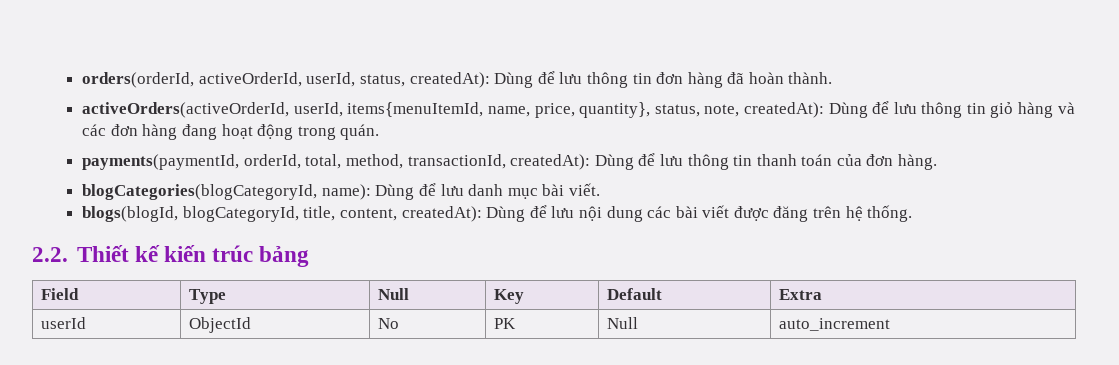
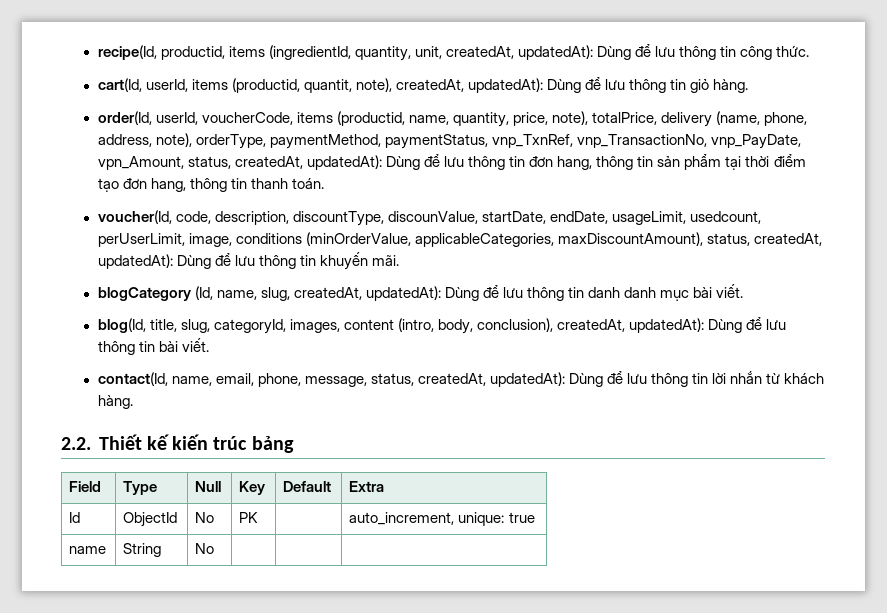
[82,72,490,88] orders(orderId, activeOrderId, userId, status, createdAt): -> [97,44,810,61] [97,77,749,93] [97,111,808,127] [97,133,802,149] [97,155,382,170] recipe(Id, productid, items (ingredientId, quantity, unit, createdAt, updatedAt): Dùng để lưu thông tin công thức. // cart(Id, userId, items (productid, quantit, note), createdAt, updatedAt): Dùng để lưu thông tin giỏ hàng. // order(Id, userId, voucherCode, items (productid, name, quantity, price, note), totalPrice, delivery (name, phone, address, note), orderType, paymentMethod, paymentStatus, vnp_TxnRef, vnp_TransactionNo, vnp_PayDate, vpn_Amount, status, createdAt, updatedAt):
[687,72,833,88] [82,101,1075,118] [82,124,380,140] [82,153,938,170] [82,183,600,200] [82,205,913,222] hàng đã hoàn thành. // activeOrders(activeOrderId, userId, items{menuItemId, name, price, quantity}, status, note, createdAt): Dùng để lưu thông tin giỏ hàng và các đơn hàng đang hoạt động trong quán. // payments(paymentId, orderId, total, method, transactionId, createdAt): Dùng để lưu thông tin thanh toán của đơn hàng. // blogCategories(blogCategoryId, name): Dùng để lưu danh mục bài viết. // blogs(blogId, blogCategoryId, title, content, createdAt): Dùng để lưu nội dung các bài viết được đăng trên hệ thống. -> [557,154,806,170] [97,178,324,192] [97,210,762,226] [97,232,823,247] [97,252,400,270] [97,284,744,301] [97,317,787,334] [97,338,209,355] [97,371,825,387] [97,395,133,409] hang, thông tin sản phẩm tại thời điểm tạo đơn hang, thông tin thanh toán. // voucher(Id, code, description, discountType, discounValue, startDate, endDate, usageLimit, usedcount, perUserLimit, image, conditions (minOrderValue, applicableCategories, maxDiscountAmount), status, createdAt, updatedAt): Dùng để lưu thông tin khuyến mãi. // blogCategory (Id, name, slug, createdAt, updatedAt): Dùng để lưu thông tin danh danh mục bài viết. // blog(Id, title, slug, categoryId, images, content (intro, body, conclusion), createdAt, updatedAt): Dùng để lưu thông tin bài viết. // contact(Id, name, email, phone, message, status, createdAt, updatedAt): Dùng để lưu thông tin lời nhắn từ khách hàng.
[40,317,86,329] userId -> [69,512,81,523] Id
[606,317,638,329] [778,318,890,331] Null | auto_increment -> [349,512,535,526] [69,546,107,554] [123,543,162,557] [195,543,215,554] | auto_increment, unique: true // name | String | No | | |

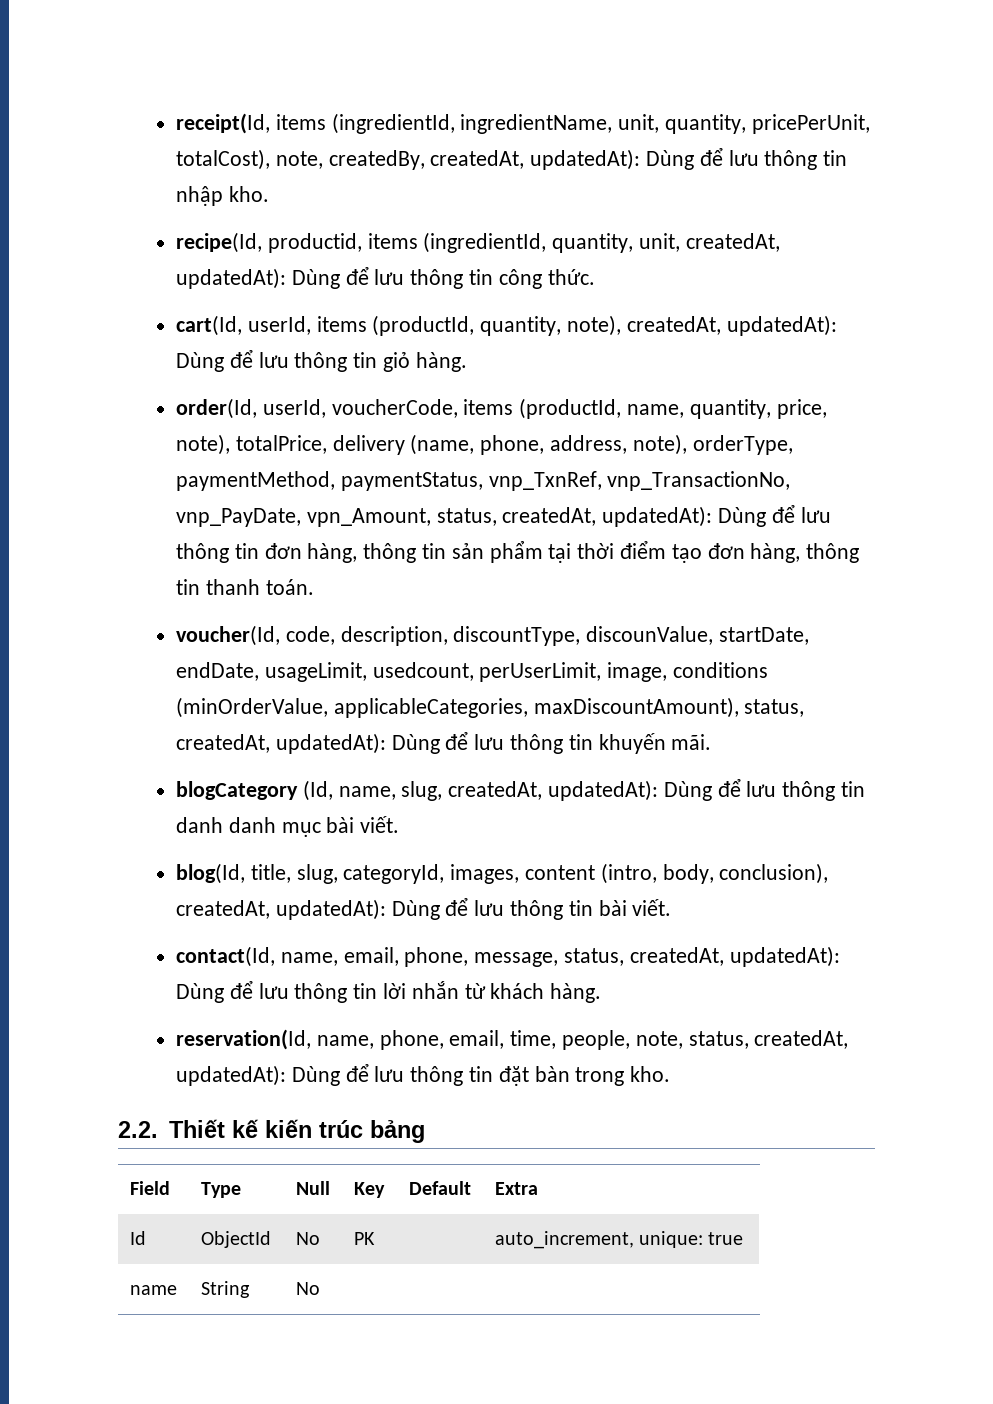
(97, 52) none -> [175,113,870,134] [175,148,848,170] [175,186,269,206] receipt(Id, items (ingredientId, ingredientName, unit, quantity, pricePerUnit, totalCost), note, createdBy, createdAt, updatedAt): Dùng để lưu thông tin nhập kho. //
[231,78,352,93] (productid, quantit, -> [372,315,562,336] (productId, quantity,
[336,111,405,126] (productid, -> [519,398,622,419] (productId,
[557,156,593,170] hang, -> [307,543,358,563] hàng,
[150,178,186,192] hang, -> [750,543,801,563] hàng,
(133, 402) none -> [175,1029,849,1050] [175,1064,671,1086] // reservation(Id, name, phone, email, time, people, note, status, createdAt, updatedAt): Dùng để lưu thông tin đặt bàn trong kho.

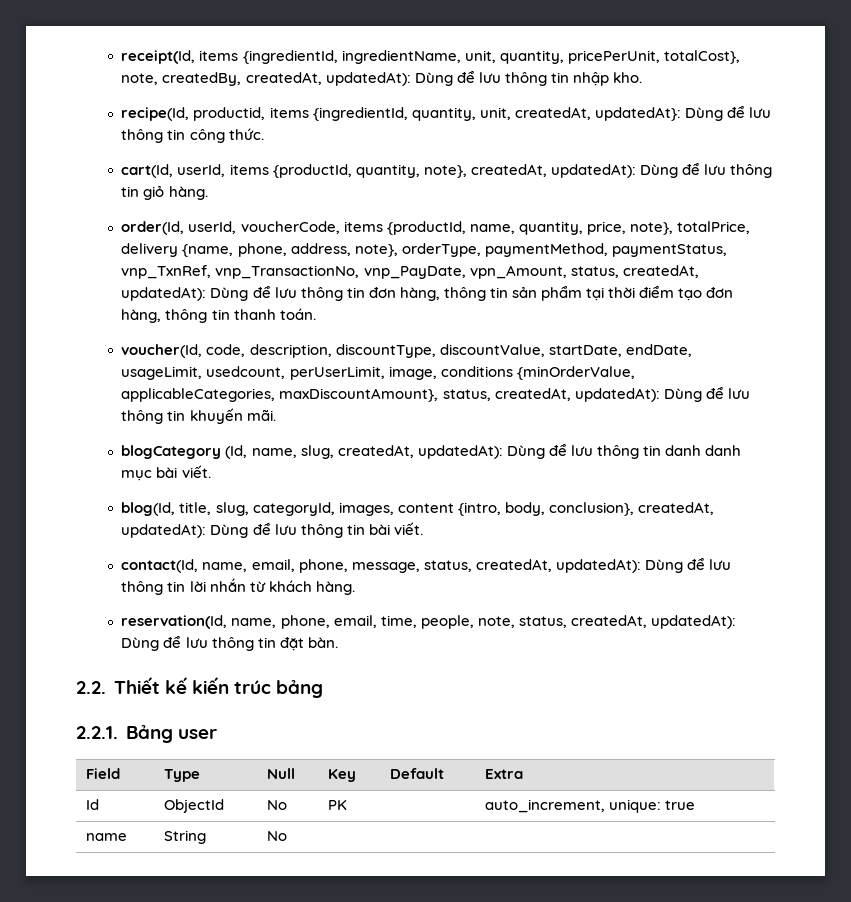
[331,113,455,134] (ingredientId, -> [242,50,338,64] {ingredientId,
[175,149,270,170] totalCost), -> [663,50,740,64] totalCost},
[423,232,547,253] (ingredientId, -> [312,107,408,121] {ingredientId,
[175,268,286,289] updatedAt): -> [594,107,681,121] updatedAt}:
[372,315,621,336] (productId, quantity, note), -> [272,164,467,178] {productId, quantity, note},
[519,398,622,419] (productId, -> [386,221,466,235] {productId,
[175,434,230,455] note), -> [629,222,673,235] note},
[410,434,475,455] (name, -> [182,244,234,257] {name,
[632,434,687,455] note), -> [354,244,398,257] note},
[586,626,714,645] discounValue, -> [439,344,545,357] discountValue,
[175,697,739,718] (minOrderValue, applicableCategories, maxDiscountAmount), -> [516,366,635,380] [121,388,439,402] {minOrderValue, applicableCategories, maxDiscountAmount},
[600,863,829,884] (intro, body, conclusion), -> [457,502,634,516] {intro, body, conclusion},
[534,1066,671,1086] bàn trong kho. -> [307,637,338,648] bàn.
(425, 1131) none -> [76,725,217,743] // 2.2.1. Bảng user

